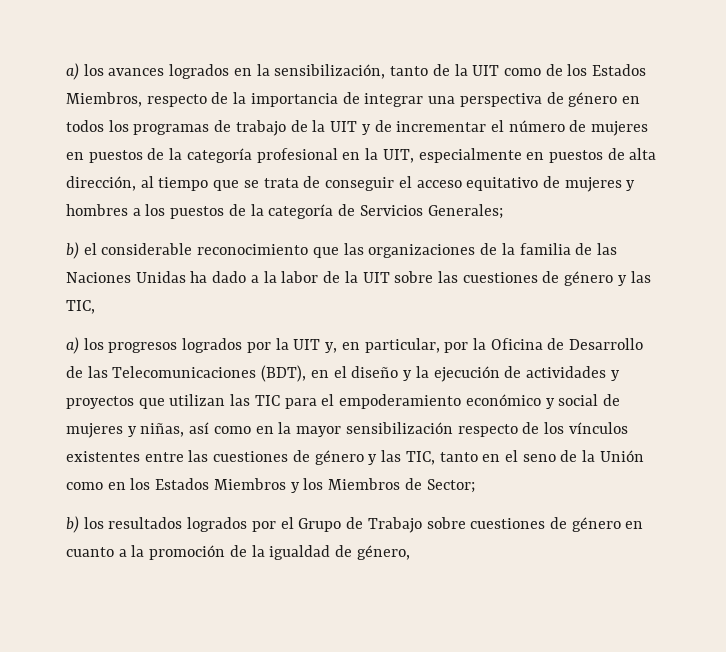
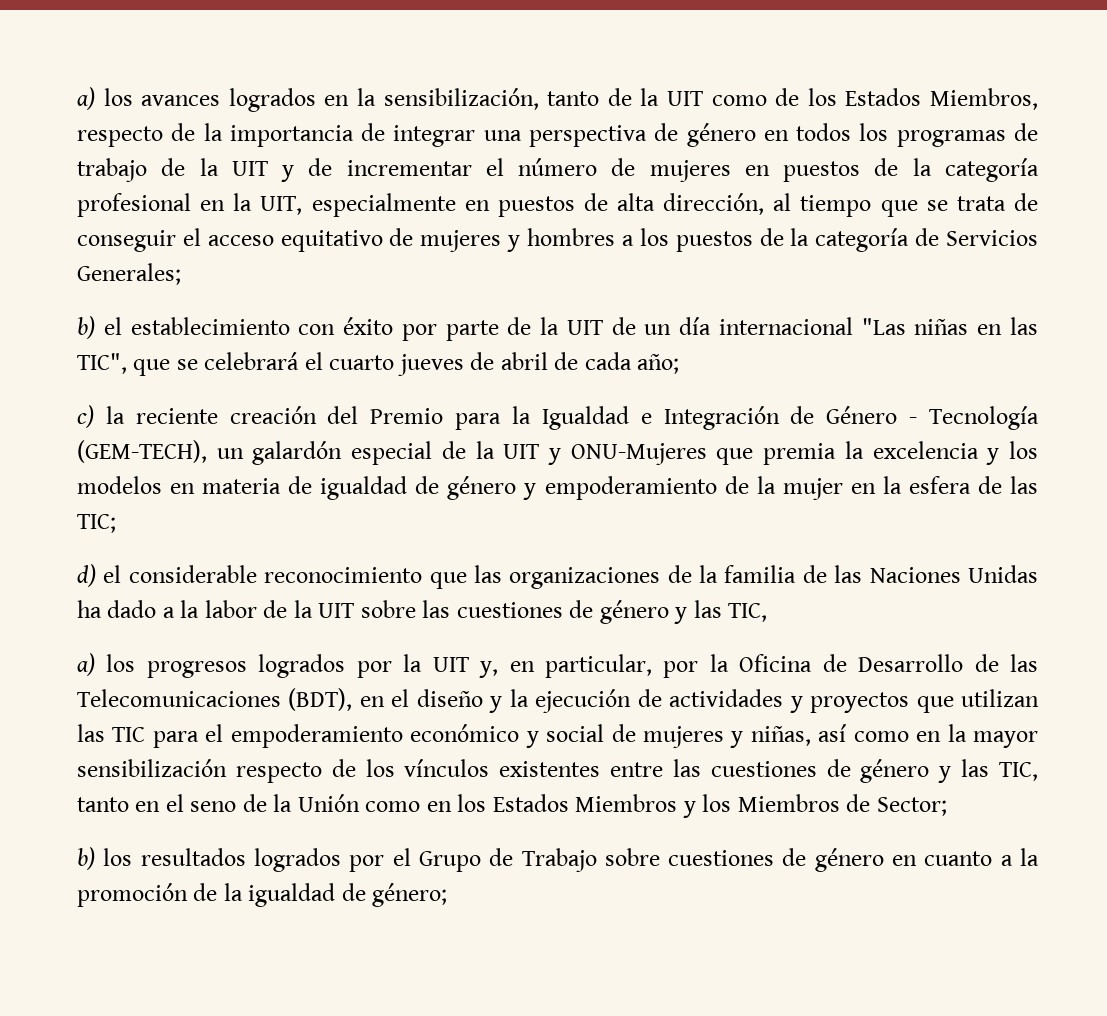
(97, 249) none -> [130,317,1038,341] [77,352,680,376] [77,405,1039,430] [77,440,1038,465] [77,476,1038,500] [77,514,116,533] [77,564,122,587] establecimiento con éxito por parte de la UIT de un día internacional "Las niñas en las TIC", que se celebrará el cuarto jueves de abril de cada año; // c) la reciente creación del Premio para la Igualdad e Integración de Género - Tecnología (GEM-TECH), un galardón especial de la UIT y ONU-Mujeres que premia la excelencia y los modelos en materia de igualdad de género y empoderamiento de la mujer en la esfera de las TIC; // d) el
[356,545,410,560] género, -> [372,883,448,907] género;

